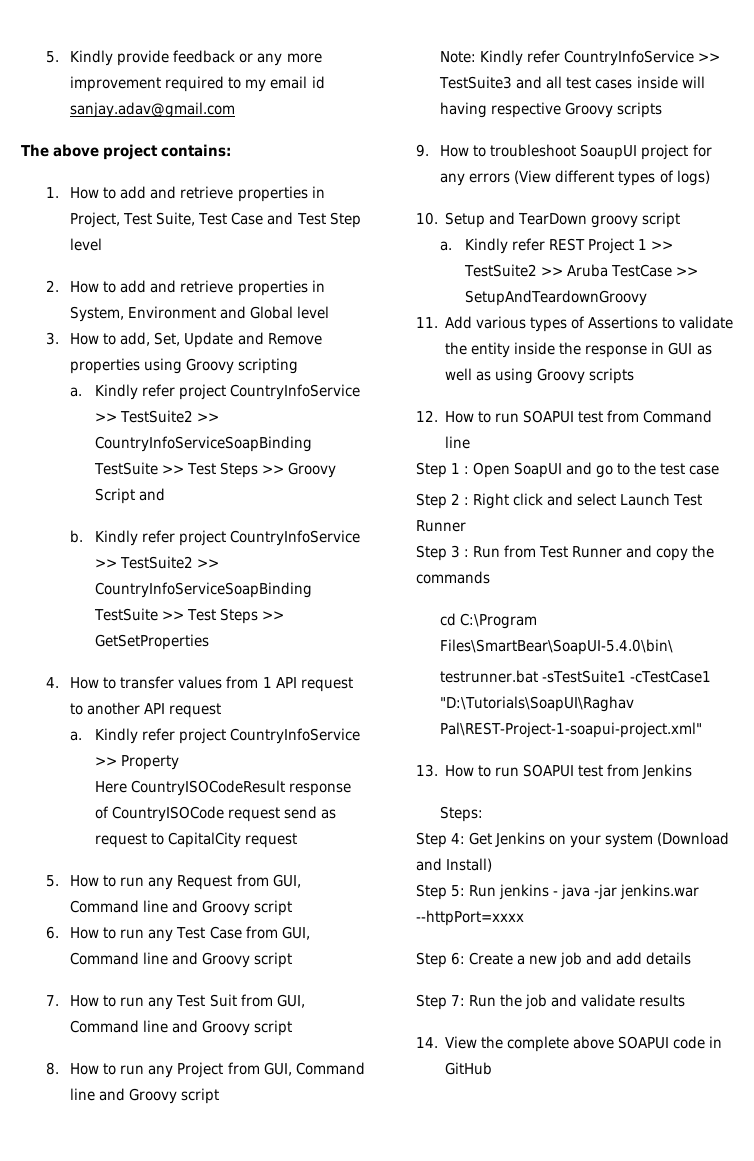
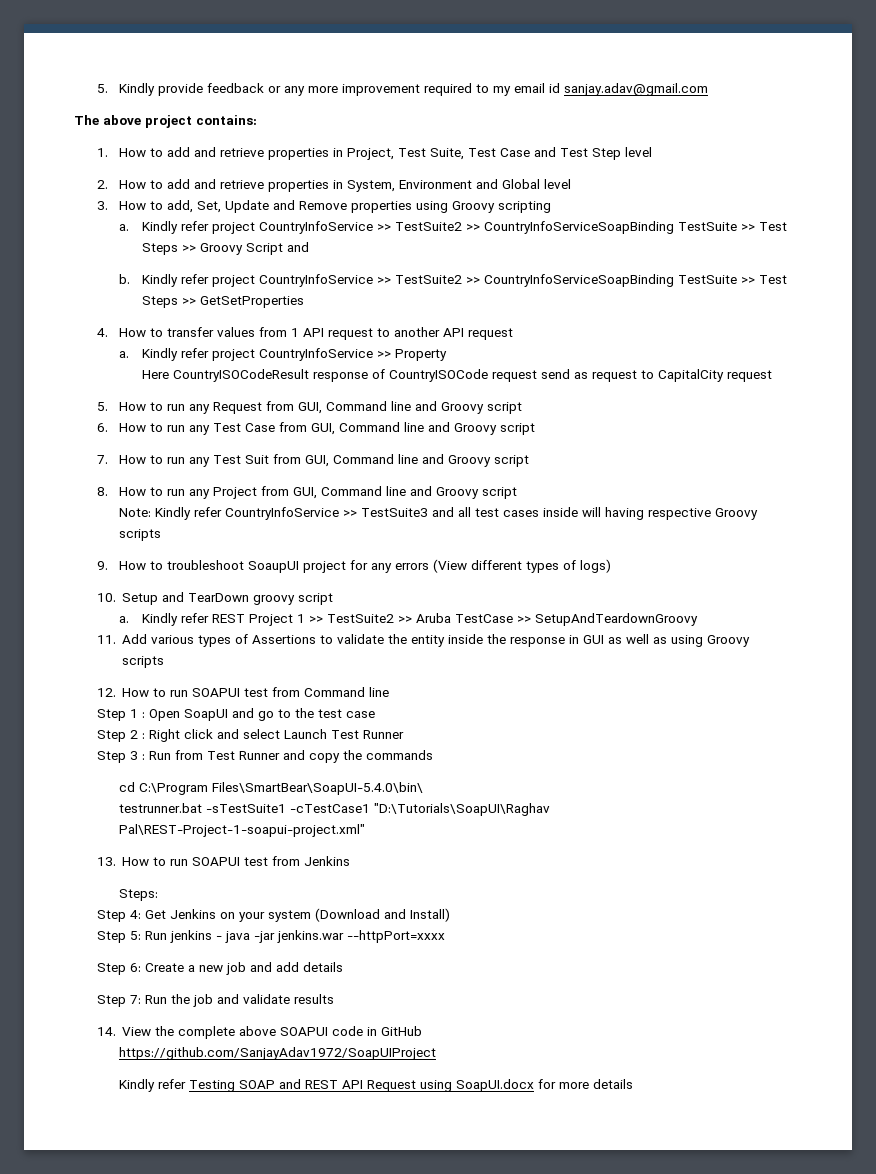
(493, 1068) none -> [119,1047,437,1060] [119,1079,634,1092] // https://github.com/SanjayAdav1972/SoapUIProject // Kindly refer Testing SOAP and REST API Request using SoapUI.docx for more details

